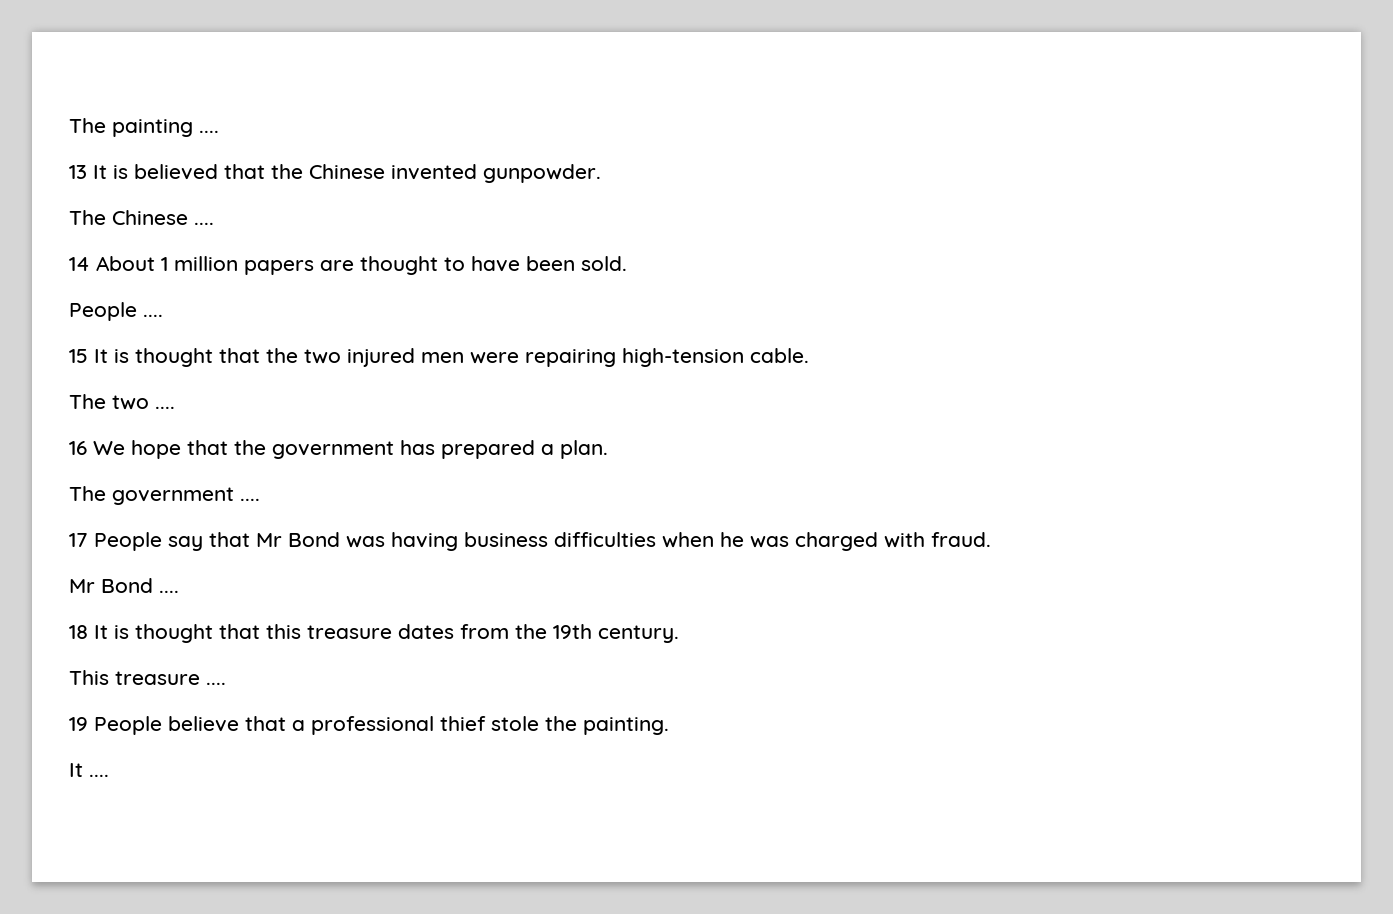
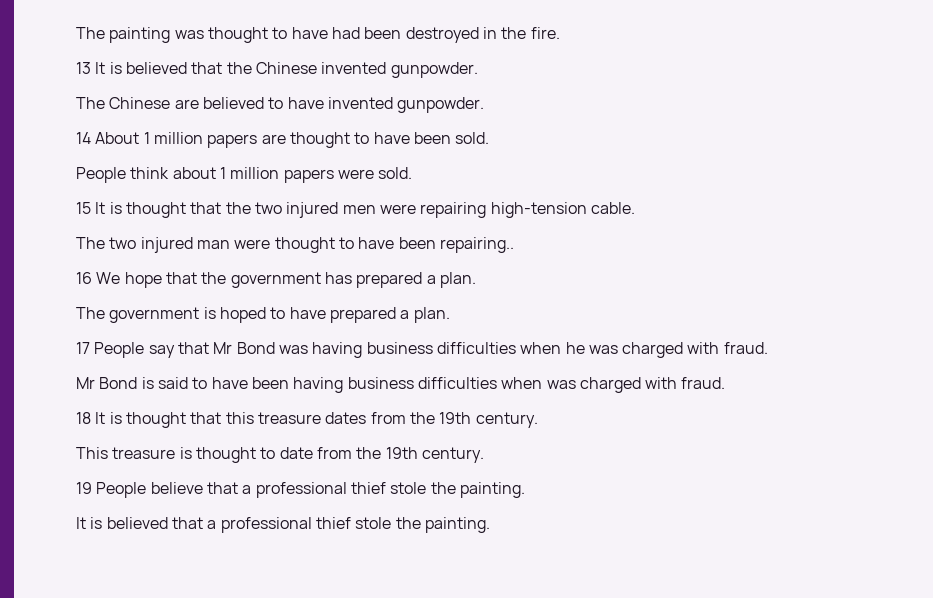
[199,130,219,133] .... -> [174,27,560,43] was thought to have had been destroyed in the fire.
[194,222,214,225] .... -> [174,97,485,113] are believed to have invented gunpowder.
[143,314,163,317] .... -> [130,167,413,183] think about 1 million papers were sold.
[155,406,175,409] .... -> [140,237,514,253] injured man were thought to have been repairing..
[240,498,260,501] .... -> [203,307,450,323] is hoped to have prepared a plan.
[159,590,179,593] .... -> [141,377,726,393] is said to have been having business difficulties when was charged with fraud.
[206,682,226,685] .... -> [179,447,484,463] is thought to date from the 19th century.
[89,774,109,777] .... -> [90,517,490,533] is believed that a professional thief stole the painting.

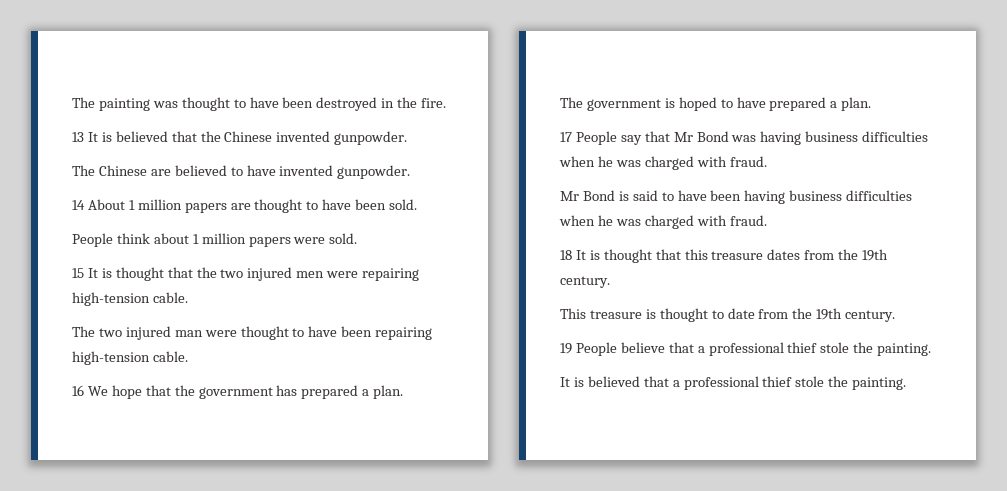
[331,27,360,39] had -> (279, 102) none
[439,237,514,253] repairing.. -> [375,327,433,340] [72,351,188,365] repairing high-tension cable.
(543, 383) none -> [597,215,613,226] he

